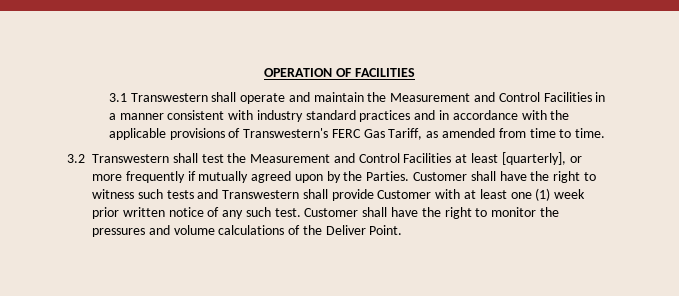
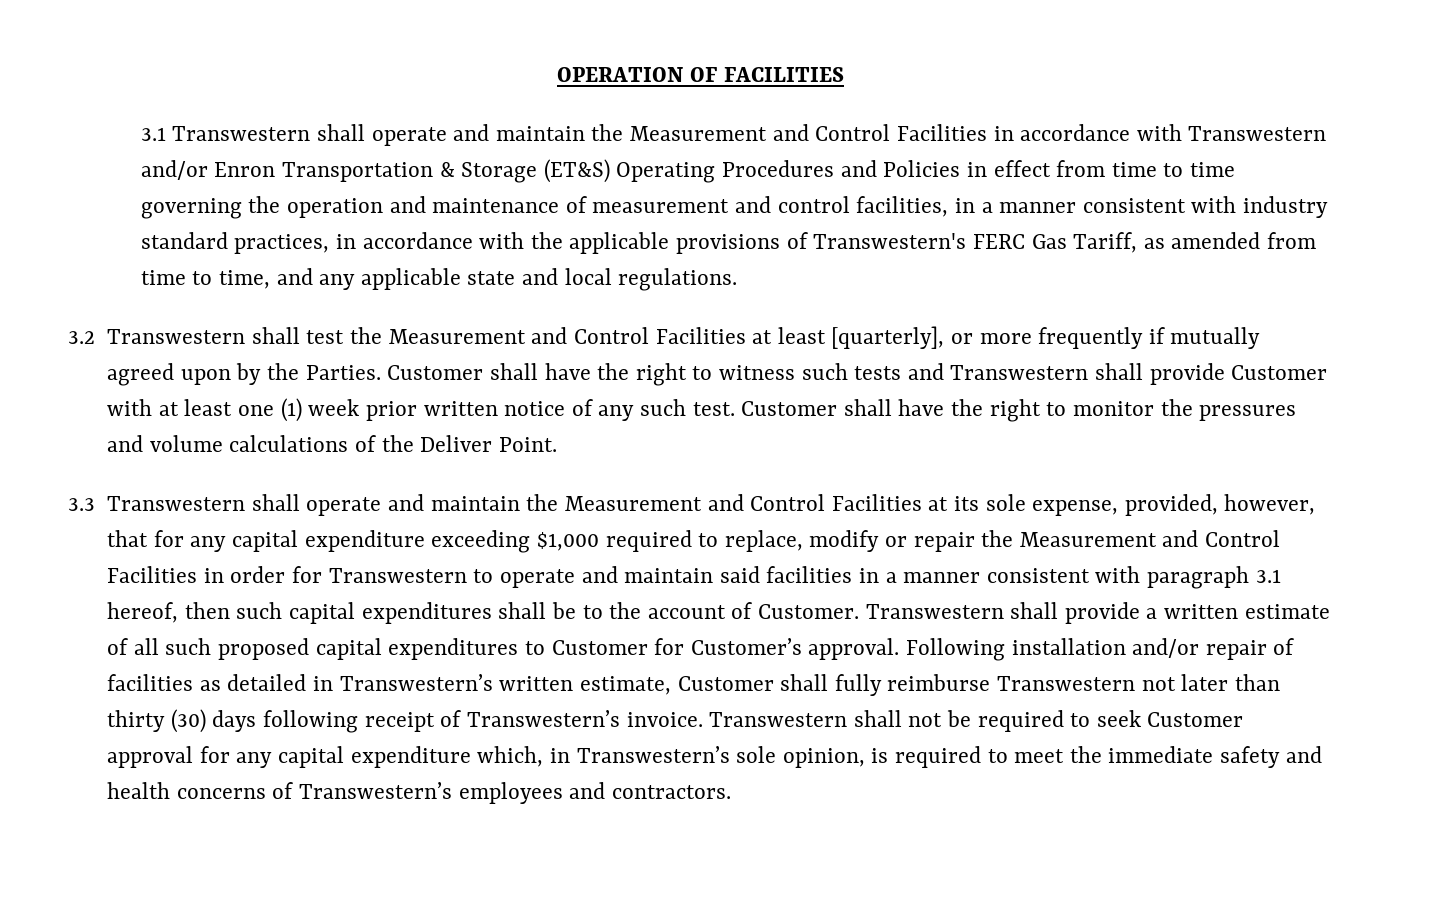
(606, 97) none -> [1020,124,1327,141] [140,159,1236,183] [140,196,975,219] accordance with Transwestern and/or Enron Transportation & Storage (ET&S) Operating Procedures and Policies in effect from time to time governing the operation and maintenance of measurement and control facilities, in
[359,110,436,122] practices and -> [234,234,330,254] practices,
[575,128,606,138] time. -> [219,268,738,291] time, and any applicable state and local regulations.
(403, 230) none -> [68,494,1316,516] [107,530,1281,553] [107,566,1281,589] [107,602,1330,624] [107,638,1295,661] [107,674,1280,696] [107,709,1244,733] [107,746,1322,768] [107,782,731,804] // 3.3 Transwestern shall operate and maintain the Measurement and Control Facilities at its sole expense, provided, however, that for any capital expenditure exceeding $1,000 required to replace, modify or repair the Measurement and Control Facilities in order for Transwestern to operate and maintain said facilities in a manner consistent with paragraph 3.1 hereof, then such capital expenditures shall be to the account of Customer. Transwestern shall provide a written estimate of all such proposed capital expenditures to Customer for Customer’s approval. Following installation and/or repair of facilities as detailed in Transwestern’s written estimate, Customer shall fully reimburse Transwestern not later than thirty (30) days following receipt of Transwestern’s invoice. Transwestern shall not be required to seek Customer approval for any capital expenditure which, in Transwestern’s sole opinion, is required to meet the immediate safety and health concerns of Transwestern’s employees and contractors.

